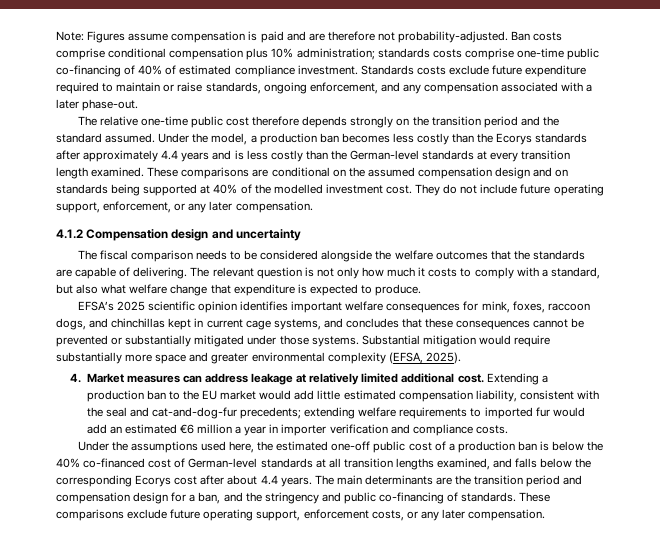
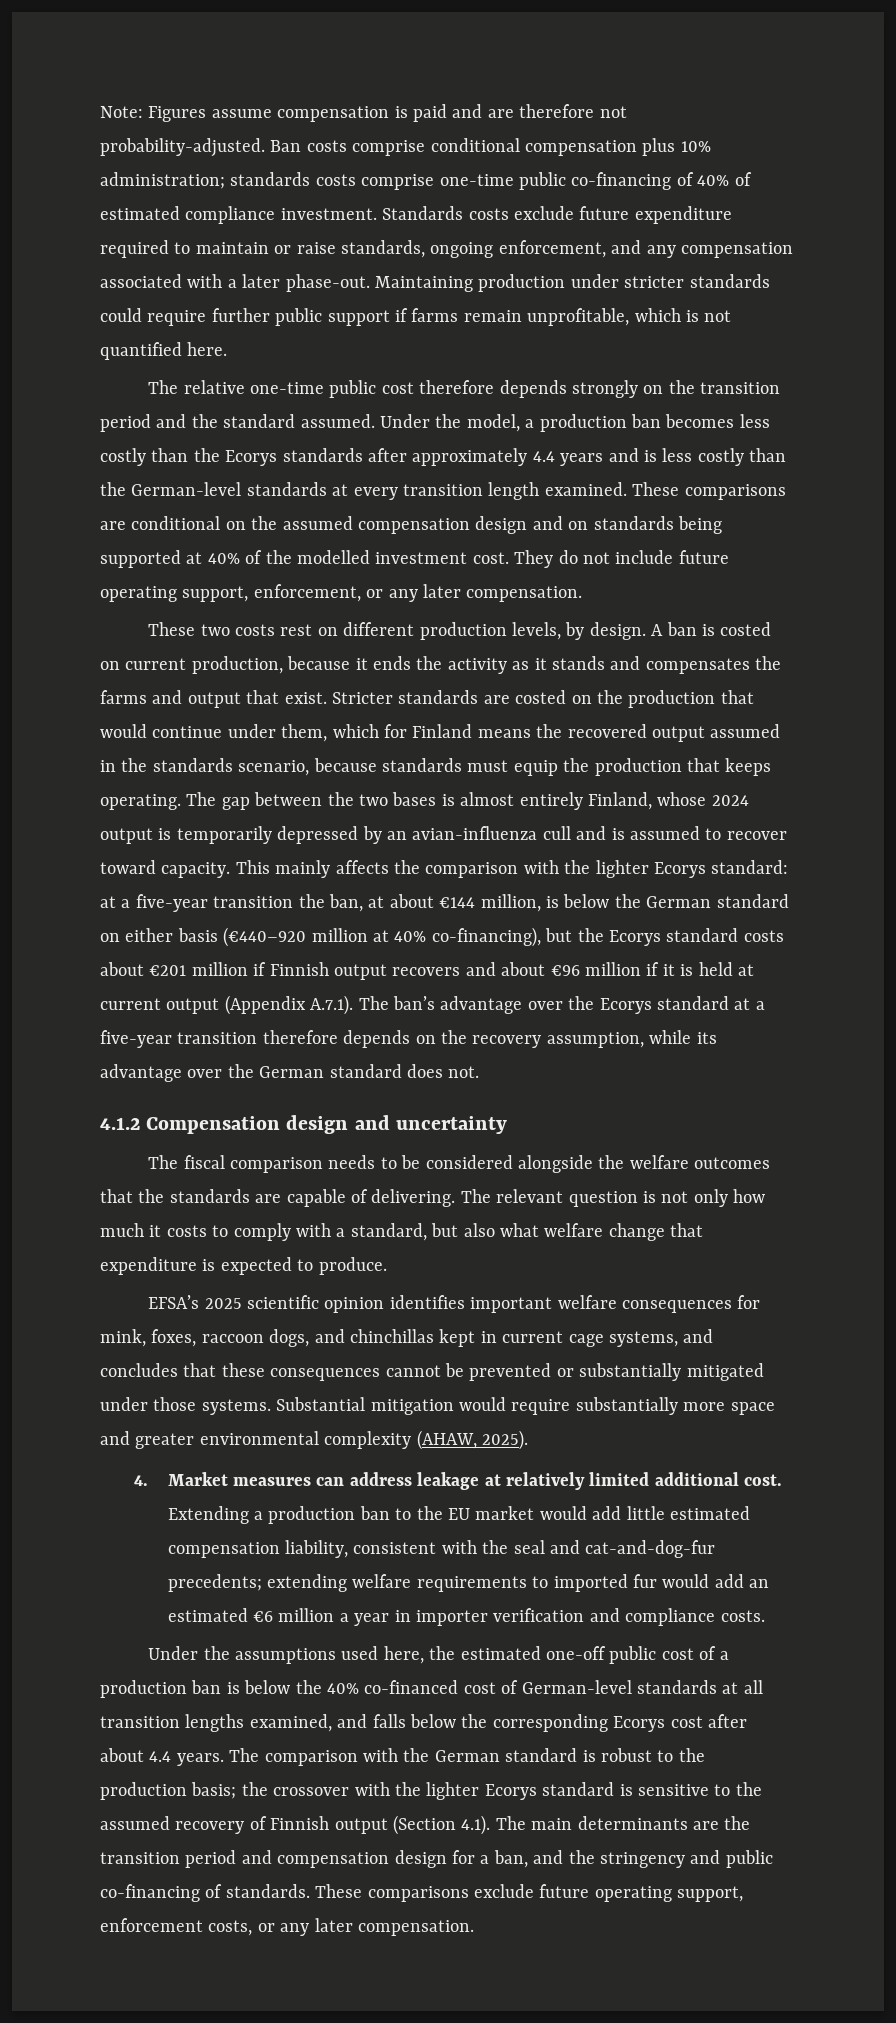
(139, 105) none -> [375,274,770,292] [100,308,732,326] [100,342,228,360] Maintaining production under stricter standards could require further public support if farms remain unprofitable, which is not quantified here.
(313, 207) none -> [148,622,772,640] [100,656,782,674] [100,690,754,708] [100,724,781,742] [100,758,772,776] [100,792,749,810] [100,826,787,844] [100,860,789,878] [100,894,789,912] [100,927,784,947] [100,962,754,980] [100,995,765,1015] [100,1030,717,1048] [100,1064,480,1082] // These two costs rest on different production levels, by design. A ban is costed on current production, because it ends the activity as it stands and compensates the farms and output that exist. Stricter standards are costed on the production that would continue under them, which for Finland means the recovered output assumed in the standards scenario, because standards must equip the production that keeps operating. The gap between the two bases is almost entirely Finland, whose 2024 output is temporarily depressed by an avian-influenza cull and is assumed to recover toward capacity. This mainly affects the comparison with the lighter Ecorys standard: at a five-year transition the ban, at about €144 million, is below the German standard on either basis (€440–920 million at 40% co-financing), but the Ecorys standard costs about €201 million if Finnish output recovers and about €96 million if it is held at current output (Appendix A.7.1). The ban’s advantage over the Ecorys standard at a five-year transition therefore depends on the recovery assumption, while its advantage over the German standard does not.
[388,352,423,364] (EFSA, -> [416,1430,477,1450] (AHAW,
(334, 480) none -> [264,1748,705,1766] [100,1782,762,1800] [100,1815,526,1835] comparison with the German standard is robust to the production basis; the crossover with the lighter Ecorys standard is sensitive to the assumed recovery of Finnish output (Section 4.1). The

